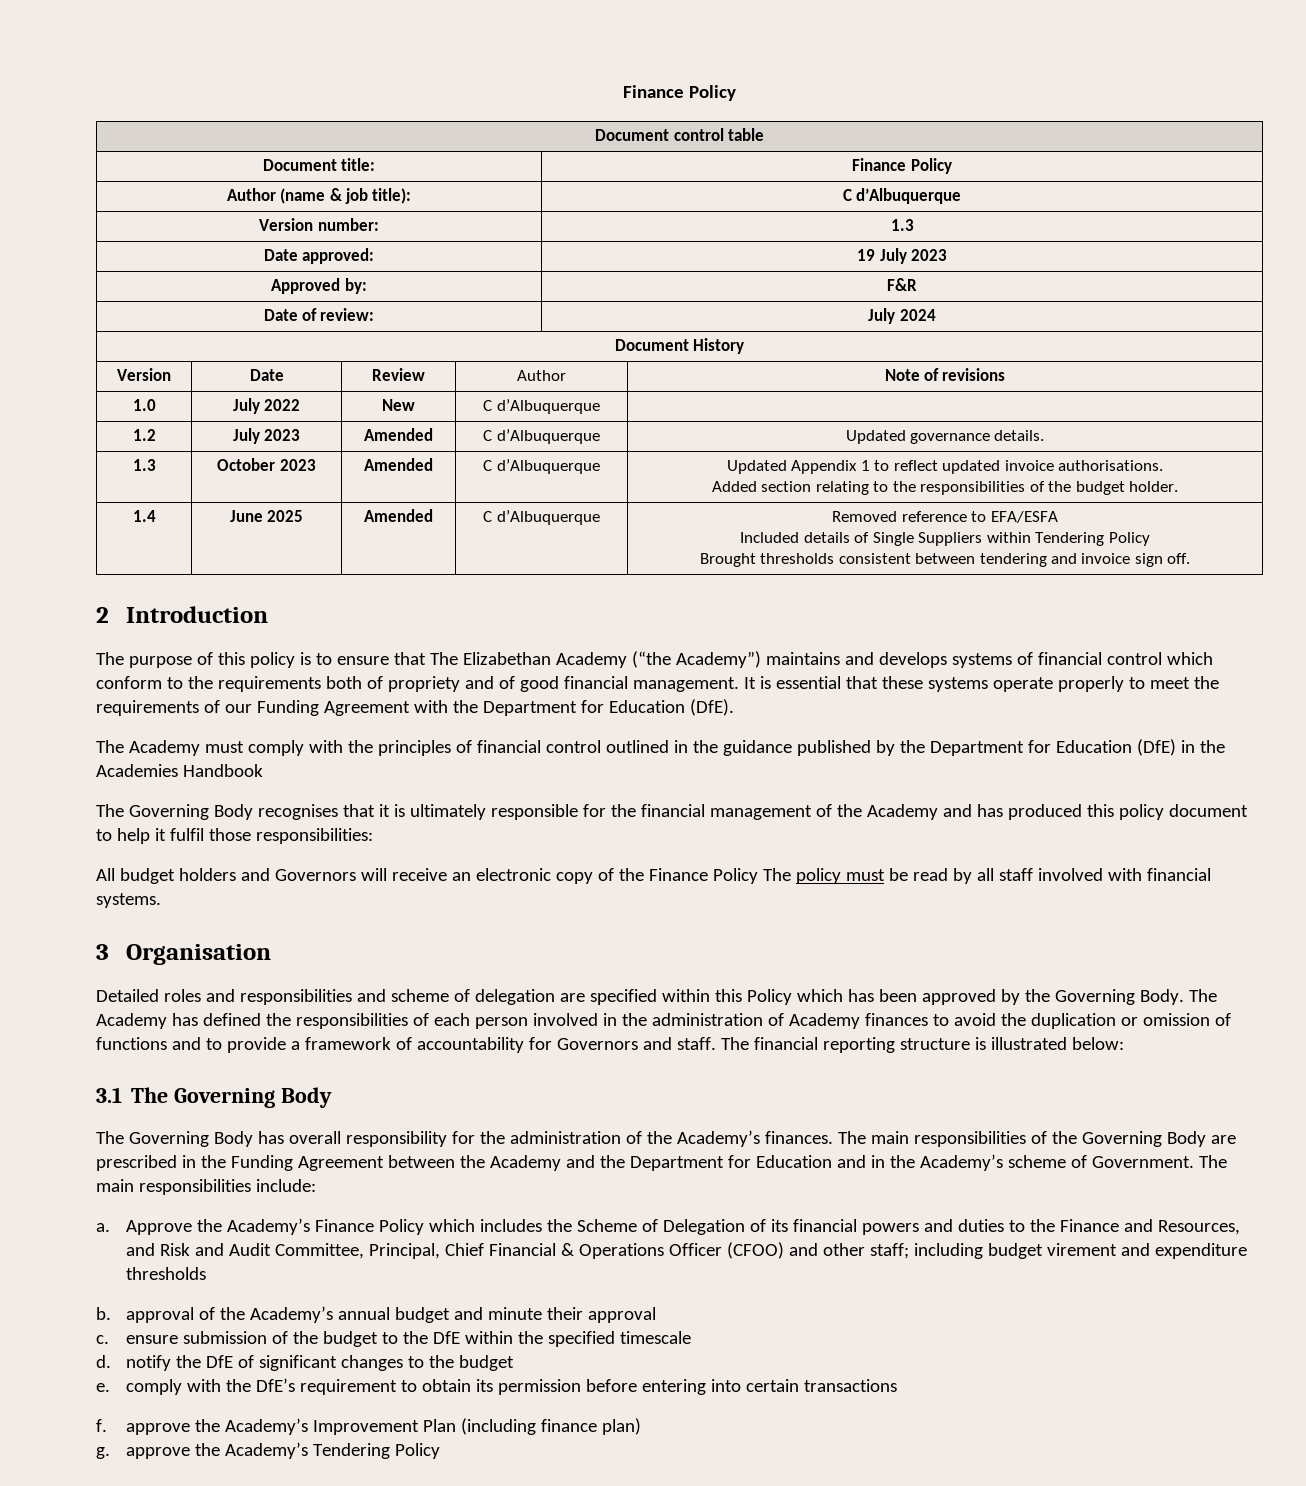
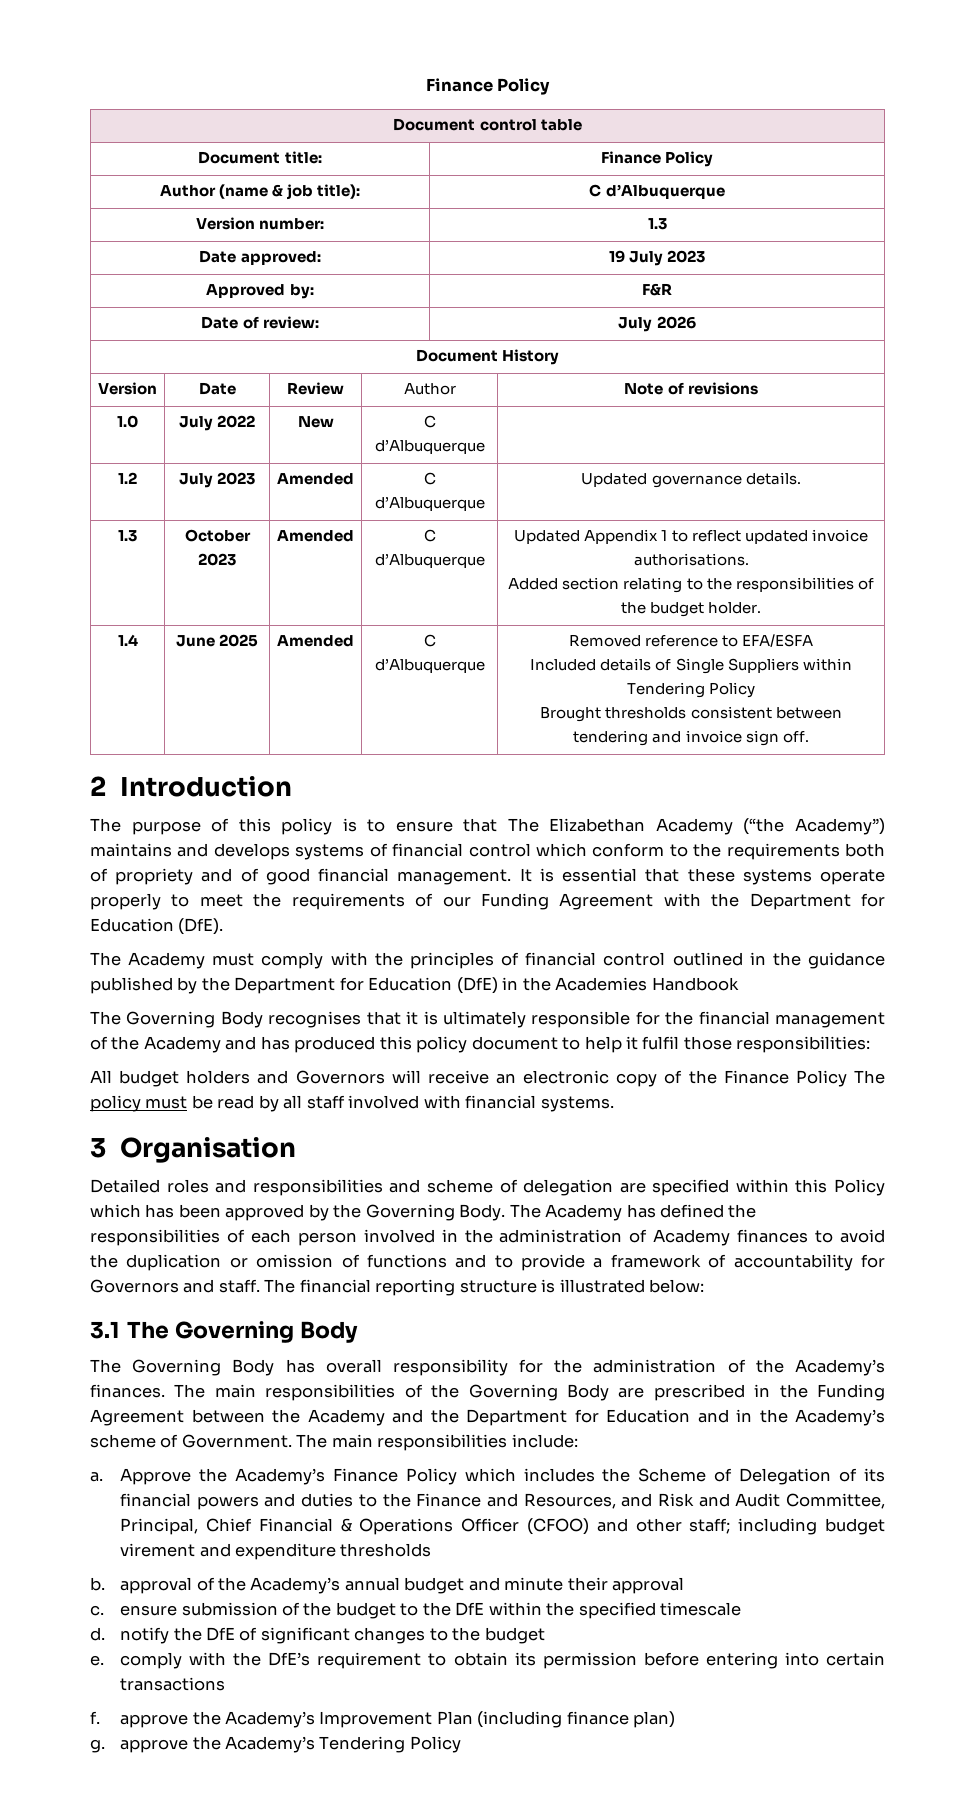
[899,309,936,321] 2024 -> [656,316,696,329] 2026

